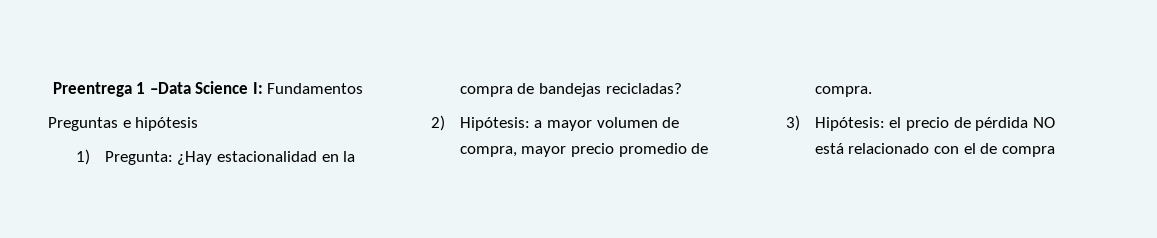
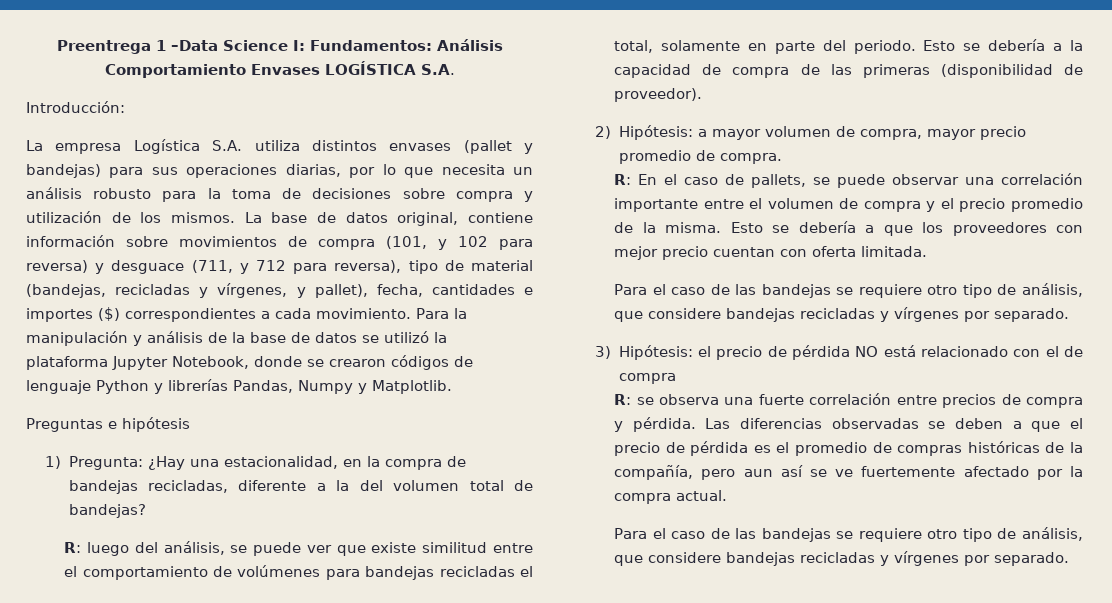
[267,83,364,94] Fundamentos -> [309,39,503,51] [104,61,455,78] [26,101,125,113] [26,139,533,154] [26,164,533,178] [26,187,533,202] [26,211,533,226] [26,235,533,250] [26,260,533,274] [26,283,533,298] [26,307,467,322] [26,331,447,346] [26,355,473,370] [26,379,452,394] Fundamentos: Análisis Comportamiento Envases LOGÍSTICA S.A. // Introducción: // La empresa Logística S.A. utiliza distintos envases (pallet y bandejas) para sus operaciones diarias, por lo que necesita un análisis robusto para la toma de decisiones sobre compra y utilización de los mismos. La base de datos original, contiene información sobre movimientos de compra (101, y 102 para reversa) y desguace (711, y 712 para reversa), tipo de material (bandejas, recicladas y vírgenes, y pallet), fecha, cantidades e importes ($) correspondientes a cada movimiento. Para la manipulación y análisis de la base de datos se utilizó la plataforma Jupyter Notebook, donde se crearon códigos de lenguaje Python y librerías Pandas, Numpy y Matplotlib.
[217,151,318,162] estacionalidad -> [189,456,338,469] una estacionalidad,
[605,83,682,94] recicladas? -> [148,480,533,493] [68,504,146,518] [64,541,534,556] [64,565,533,580] [614,39,1083,54] [614,64,1083,78] [614,88,703,102] recicladas, diferente a la del volumen total de bandejas? // R: luego del análisis, se puede ver que existe similitud entre el comportamiento de volúmenes para bandejas recicladas el total, solamente en parte del periodo. Esto se debería a la capacidad de compra de las primeras (disponibilidad de proveedor).
(872, 91) none -> [614,173,1083,188] [614,198,1083,212] [614,221,1083,236] [614,246,928,260] [614,283,1083,298] [614,307,1070,322] // R: En el caso de pallets, se puede observar una correlación importante entre el volumen de compra y el precio promedio de la misma. Esto se debería a que los proveedores con mejor precio cuentan con oferta limitada. // Para el caso de las bandejas se requiere otro tipo de análisis, que considere bandejas recicladas y vírgenes por separado.
(1055, 151) none -> [614,393,1083,408] [614,417,1083,432] [614,441,1083,456] [614,465,1083,480] [614,490,728,504] [614,527,1083,542] [614,551,1070,566] // R: se observa una fuerte correlación entre precios de compra y pérdida. Las diferencias observadas se deben a que el precio de pérdida es el promedio de compras históricas de la compañía, pero aun así se ve fuertemente afectado por la compra actual. // Para el caso de las bandejas se requiere otro tipo de análisis, que considere bandejas recicladas y vírgenes por separado.

